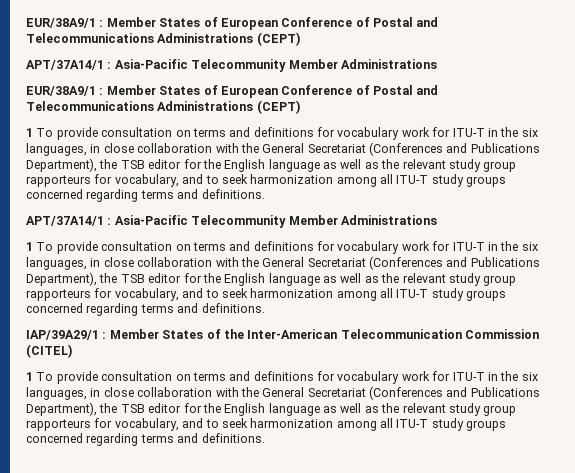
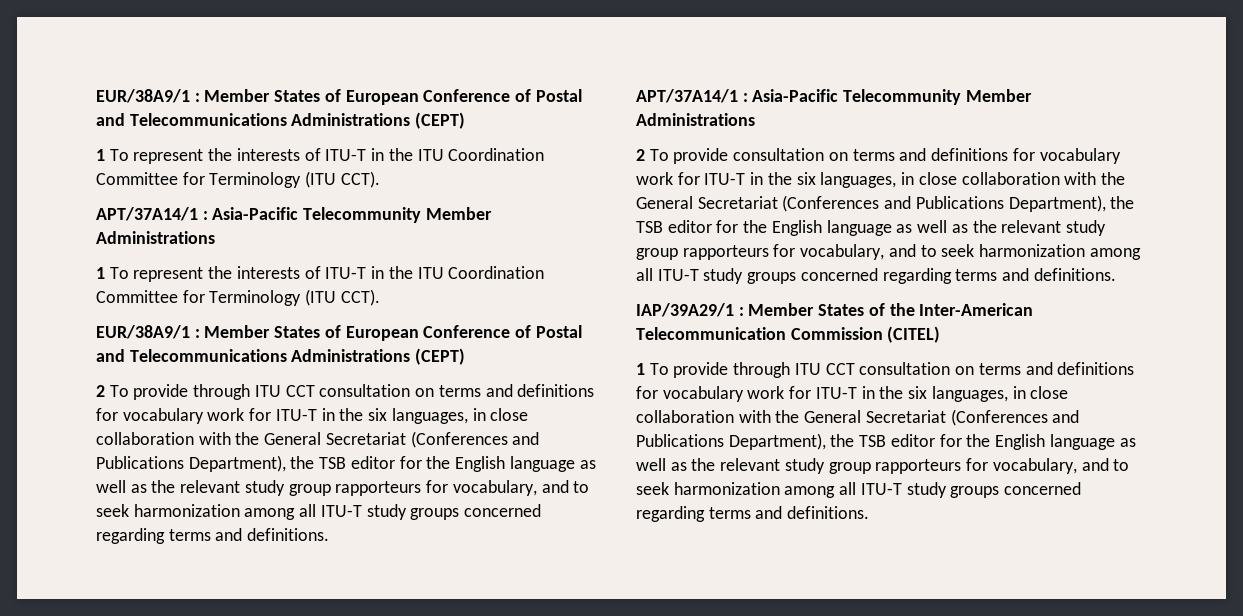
[26,59,437,72] [26,85,439,98] [26,100,300,114] [26,127,98,140] APT/37A14/1 : Asia-Pacific Telecommunity Member Administrations // EUR/38A9/1 : Member States of European Conference of Postal and Telecommunications Administrations (CEPT) // 1 To provide -> [96,148,545,164] [96,171,380,188] [96,207,492,223] [96,231,215,244] [96,266,545,282] [96,289,380,306] [96,325,582,341] [96,348,466,365] [96,384,315,400] 1 To represent the interests of ITU-T in the ITU Coordination Committee for Terminology (ITU CCT). // APT/37A14/1 : Asia-Pacific Telecommunity Member Administrations // 1 To represent the interests of ITU-T in the ITU Coordination Committee for Terminology (ITU CCT). // EUR/38A9/1 : Member States of European Conference of Postal and Telecommunications Administrations (CEPT) // 2 To provide through ITU CCT
[26,242,33,251] 1 -> [636,149,645,161] 2
(98, 377) none -> [733,362,855,378] through ITU CCT

